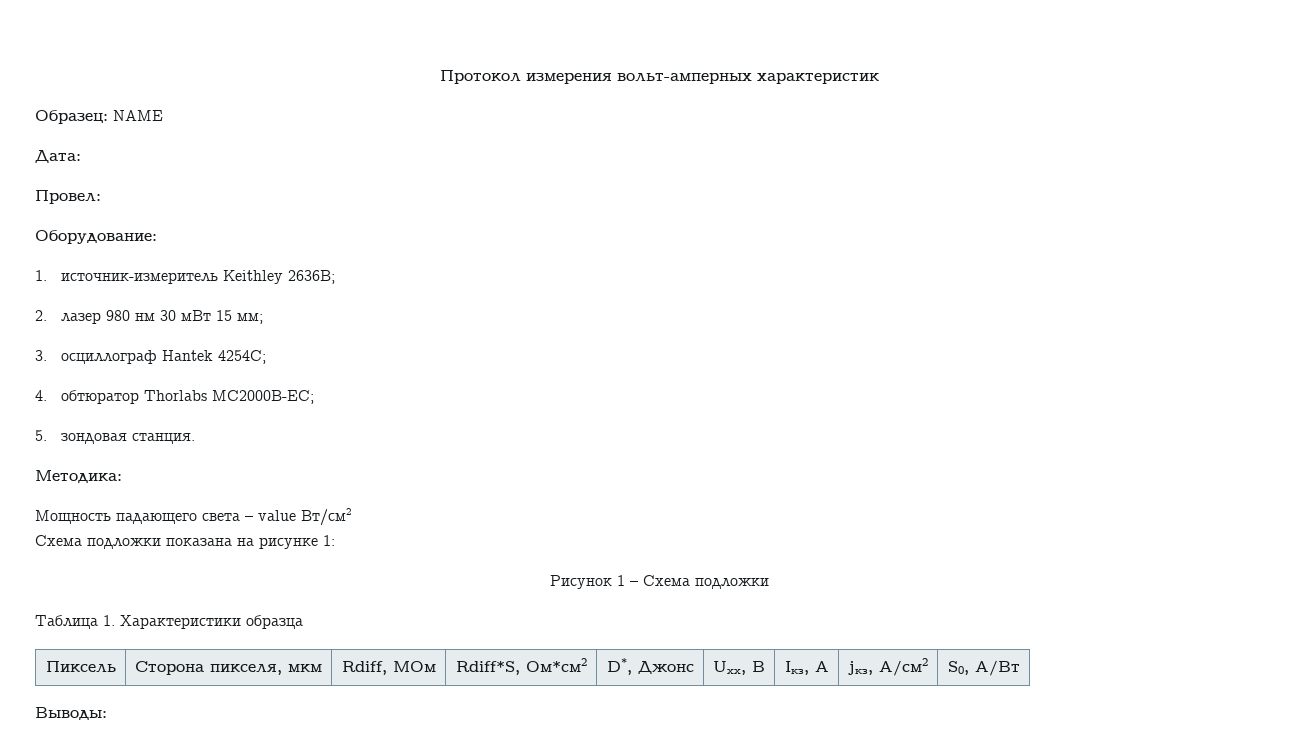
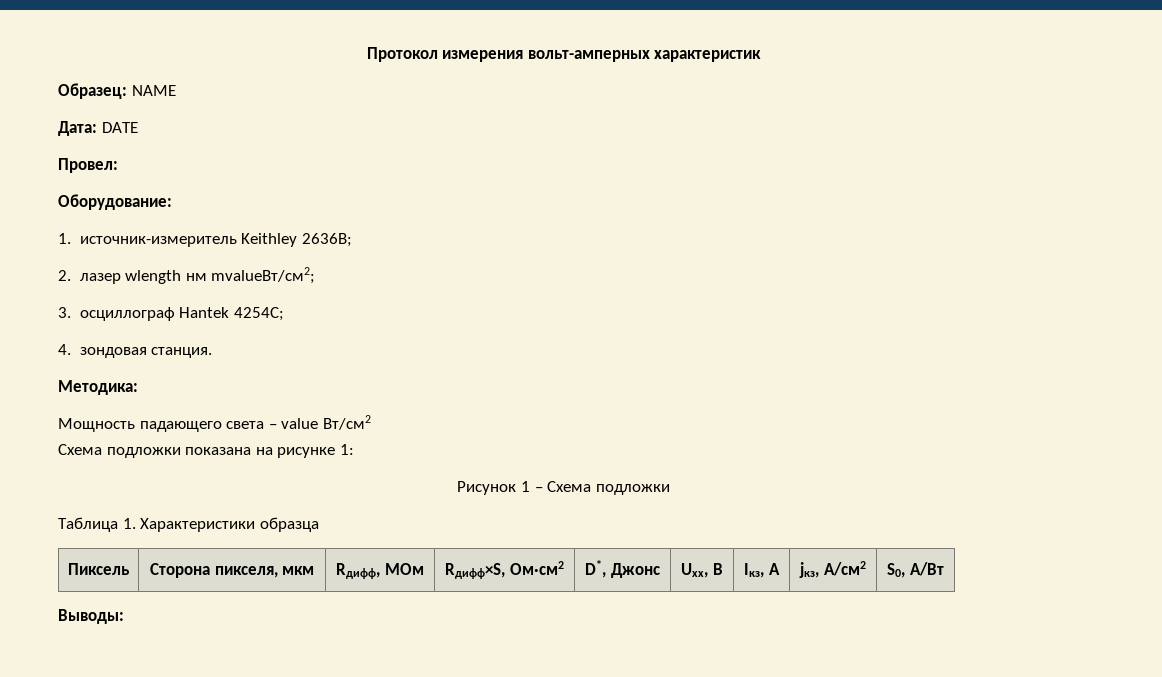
(81, 156) none -> [101,122,138,133] DATE
[106,310,264,324] 980 нм 30 мВт 15 мм; -> [125,267,316,284] wlength нм mvalueВт/см2;
[61,390,315,404] [35,430,47,441] обтюратор Thorlabs MC2000B-EC; // 5. -> (71, 349) none
[341,661,387,675] Rdiff, -> [336,563,381,579] Rдифф,
[455,658,587,675] Rdiff*S, Ом*см2 -> [445,561,564,579] Rдифф×S, Ом·см2

